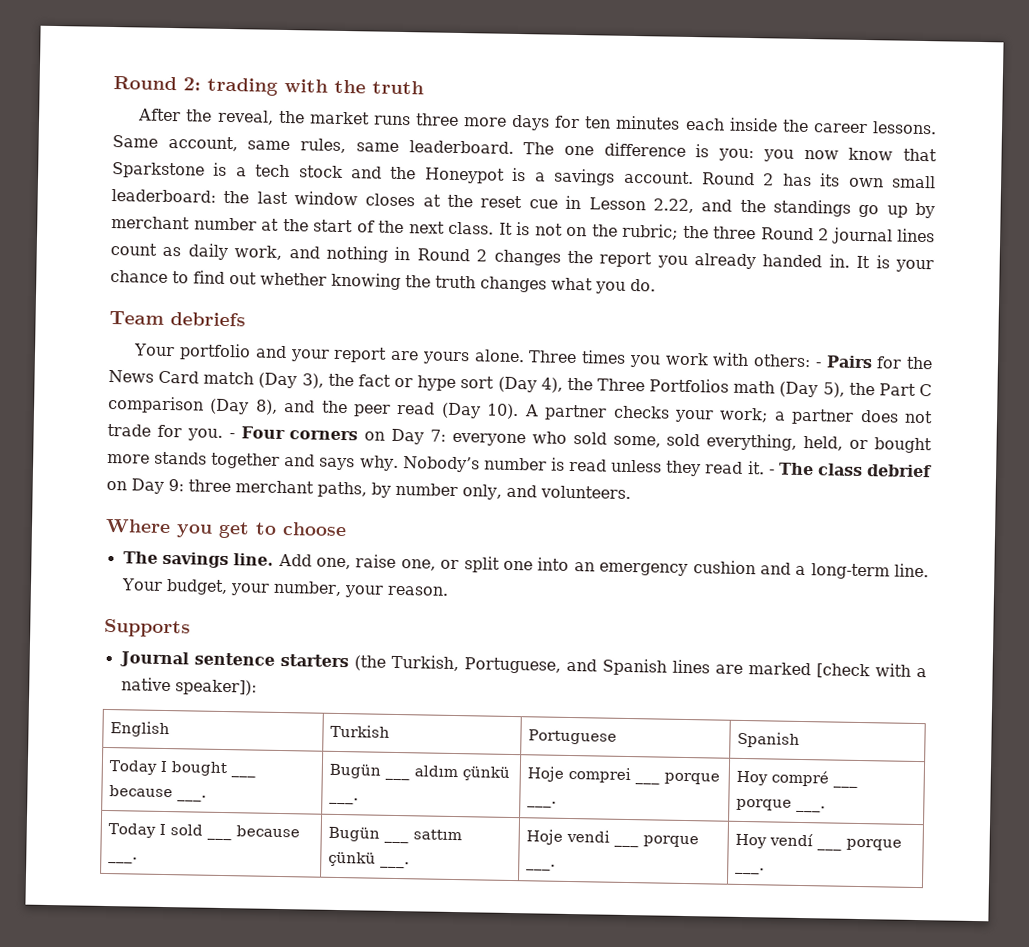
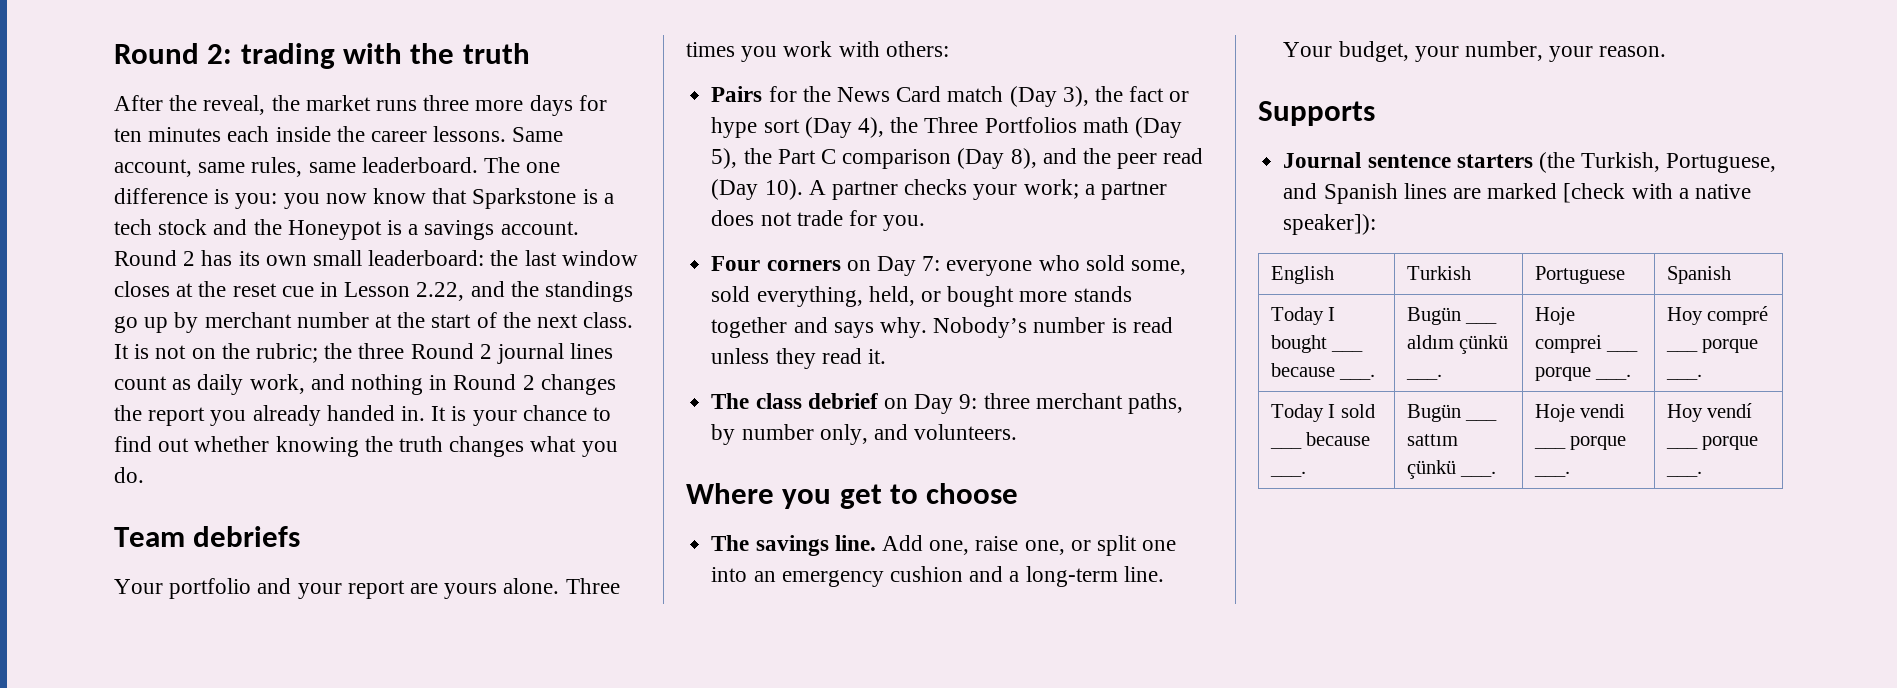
[814,362,821,368] - -> (949, 49) //
[228,433,235,439] - -> (926, 223) //
[768,469,775,475] - -> (886, 356) //

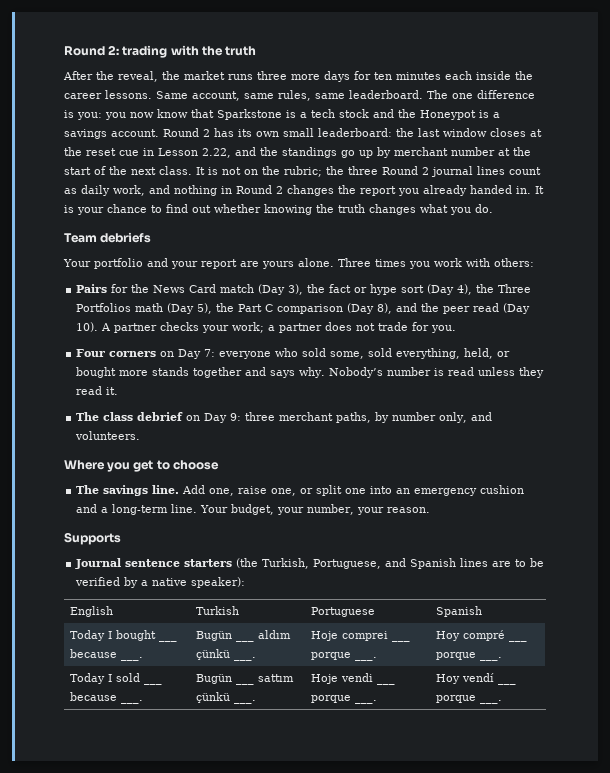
[1487,183,1673,203] marked [check with -> [515,558,545,567] [75,577,139,588] to be verified by
[1283,214,1377,235] speaker]): -> [191,577,246,588] speaker):

